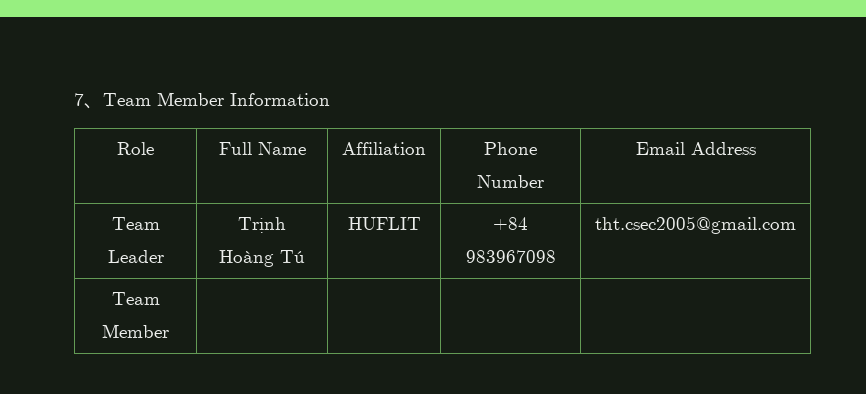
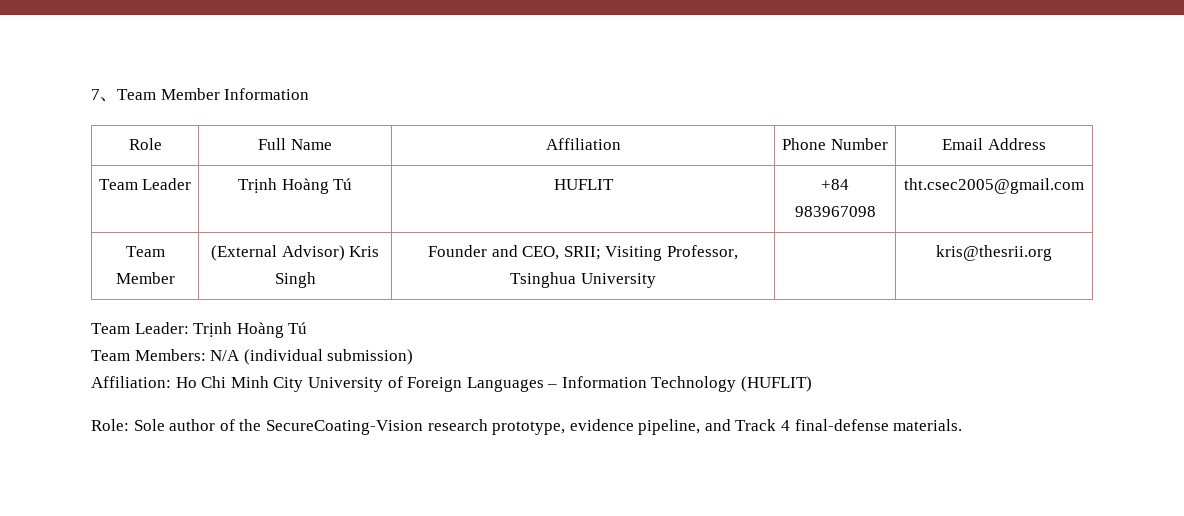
(169, 331) | | | -> [210,245,380,261] [274,272,316,288] [428,245,738,261] [510,272,656,288] [936,245,1052,261] [91,322,308,338] [91,349,414,365] [91,376,813,392] [91,419,963,435] (External Advisor) Kris Singh | Founder and CEO, SRII; Visiting Professor, Tsinghua University | | kris@thesrii.org // Team Leader: Trịnh Hoàng Tú // Team Members: N/A (individual submission) // Affiliation: Ho Chi Minh City University of Foreign Languages – Information Technology (HUFLIT) // Role: Sole author of the SecureCoating-Vision research prototype, evidence pipeline, and Track 4 final-defense materials.

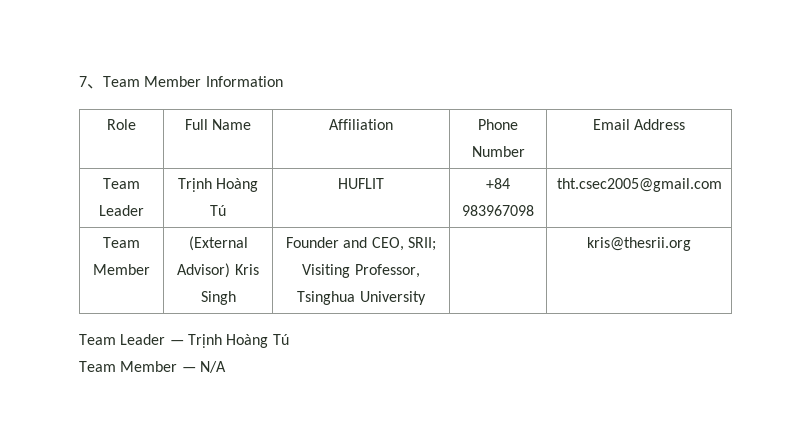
[134,322,189,334] Leader: -> [120,334,184,345] Leader —
[134,349,414,365] [91,376,813,392] [91,419,963,435] Members: N/A (individual submission) // Affiliation: Ho Chi Minh City University of Foreign Languages – Information Technology (HUFLIT) // Role: Sole author of the SecureCoating-Vision research prototype, evidence pipeline, and Track 4 final-defense materials. -> [120,361,226,373] Member — N/A

